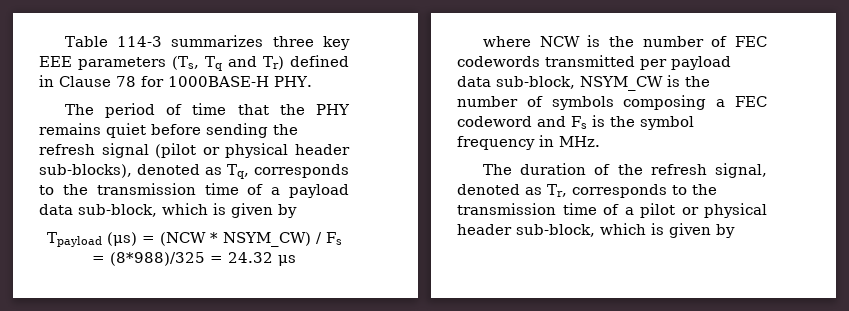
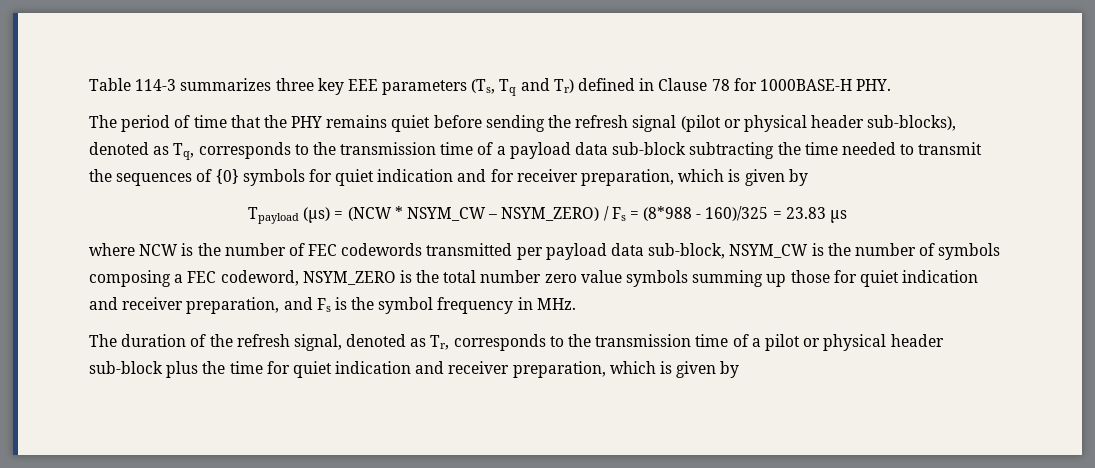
[78,204,157,217] sub-block, -> [612,142,983,159] [89,169,675,186] sub-block subtracting the time needed to transmit the sequences of {0} symbols for quiet indication and for receiver preparation,
[222,232,342,247] [92,252,273,266] NSYM_CW) / Fs = (8*988)/325 = 24.32 -> [406,206,826,221] NSYM_CW – NSYM_ZERO) / Fs = (8*988 - 160)/325 = 23.83
[457,116,532,127] codeword -> [220,270,979,287] [89,297,280,314] codeword, NSYM_ZERO is the total number zero value symbols summing up those for quiet indication and receiver preparation,
[516,224,595,237] sub-block, -> [89,361,606,378] sub-block plus the time for quiet indication and receiver preparation,

